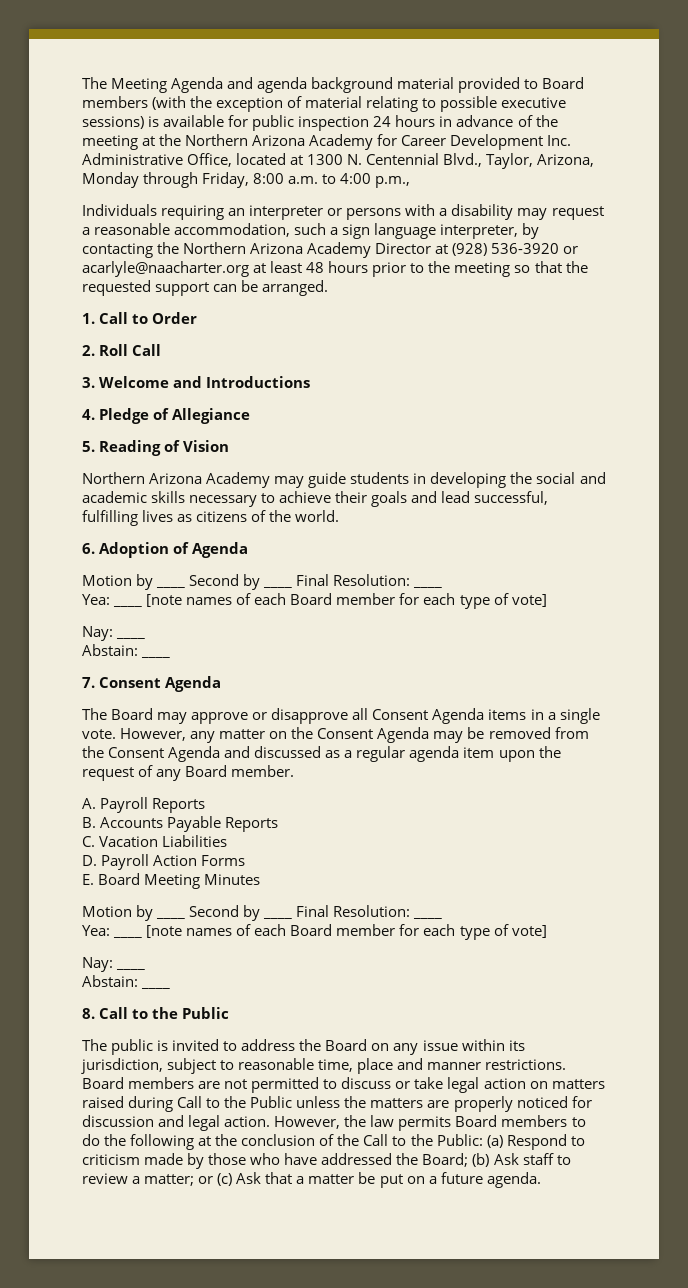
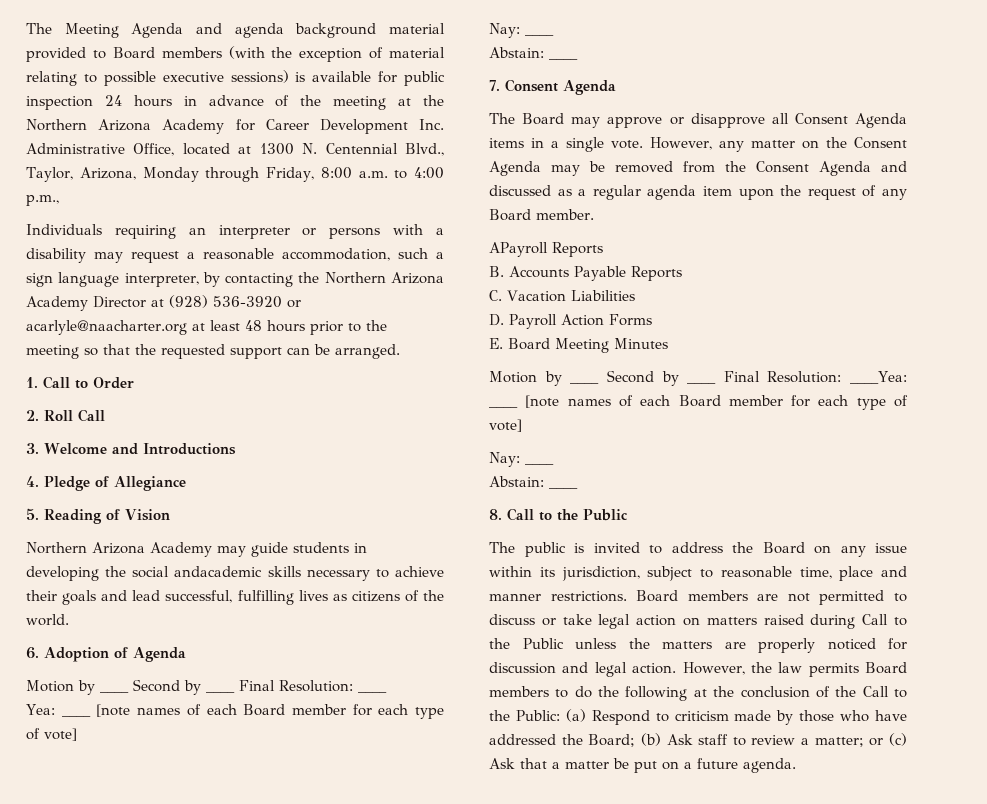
[579,472,606,484] [82,491,147,503] and academic -> [174,566,263,577] andacademic
[82,797,149,813] A. Payroll -> [489,242,548,257] APayroll
[413,917,443,919] [82,925,110,936] ____ // Yea: -> [850,371,908,384] ____Yea:

